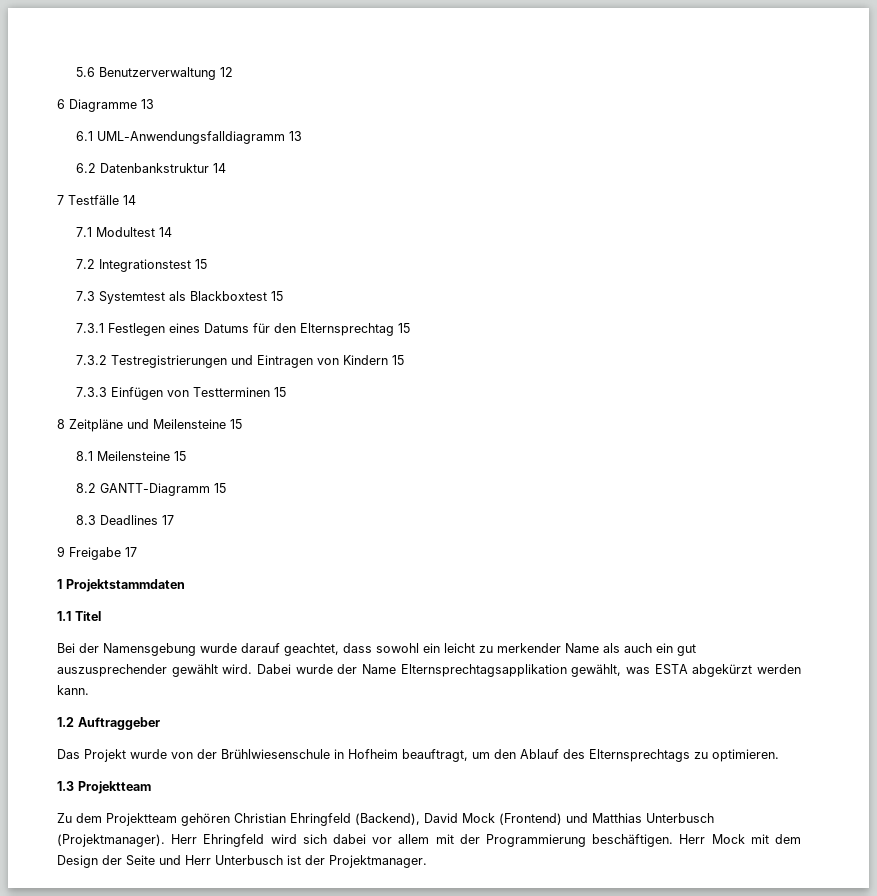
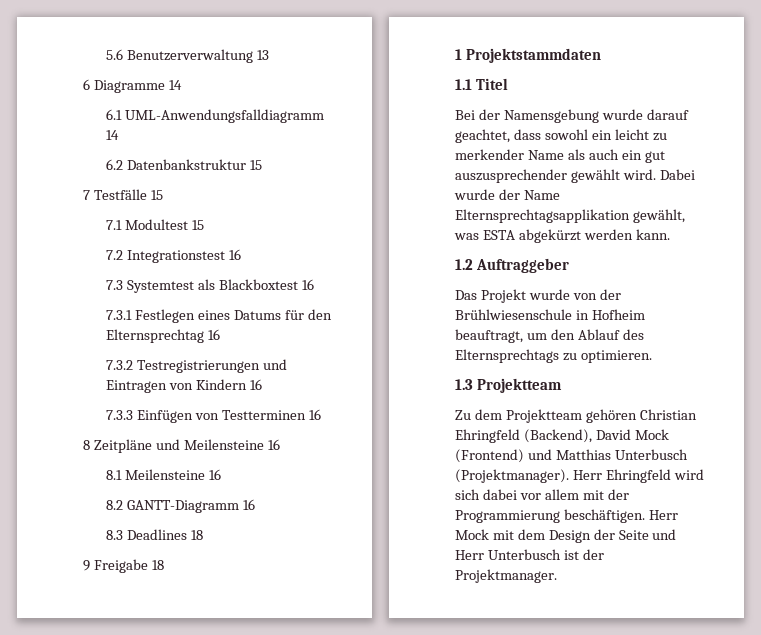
[219,67,233,77] 12 -> [257,50,270,60] 13
[141,99,154,109] 13 -> [168,80,182,90] 14
[288,131,302,141] 13 -> [106,130,120,140] 14
[212,163,226,173] 14 -> [250,160,263,170] 15
[123,195,136,205] 14 -> [150,190,163,200] 15
[158,227,172,237] 14 -> [192,220,205,230] 15
[194,259,207,269] 15 -> [229,249,242,260] 16
[270,291,283,301] 15 -> [301,279,314,290] 16
[397,323,410,333] 15 -> [208,329,221,340] 16
[391,355,404,365] 15 -> [249,379,262,390] 16
[273,387,286,397] 15 -> [308,409,321,420] 16
[230,419,242,429] 15 -> [267,439,280,450] 16
[173,451,186,461] 15 -> [209,469,222,480] 16
[213,483,226,493] 15 -> [243,499,256,510] 16
[161,515,174,525] 17 -> [191,530,204,540] 18
[125,547,137,557] 17 -> [151,560,164,570] 18

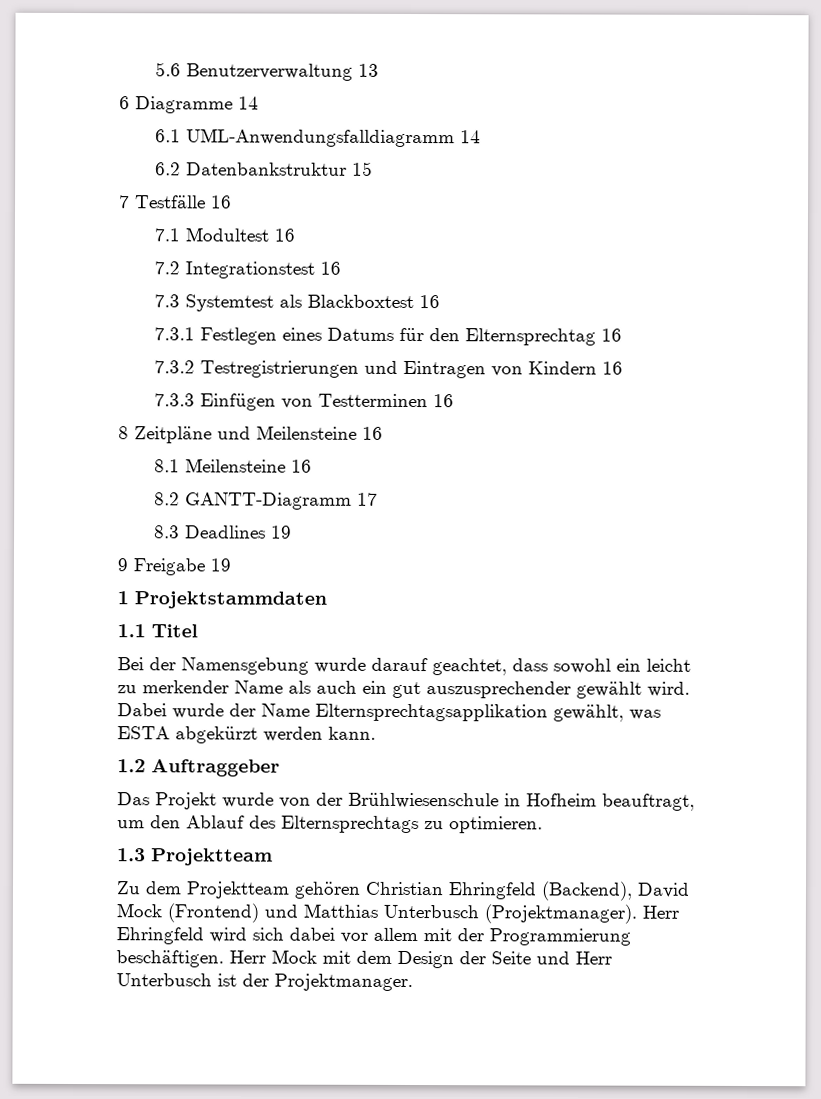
[150,190,163,200] 15 -> [211,195,232,209] 16
[192,220,205,230] 15 -> [273,228,295,242] 16
[243,499,256,510] 16 -> [356,492,378,506] 17
[191,530,204,540] 18 -> [270,525,292,539] 19
[151,560,164,570] 18 -> [210,558,231,572] 19

